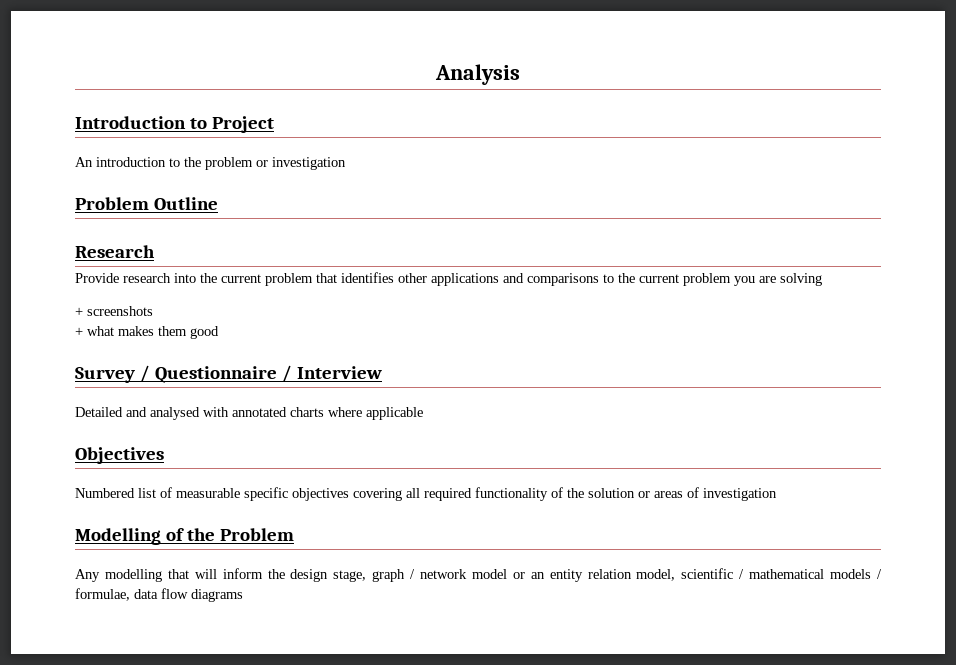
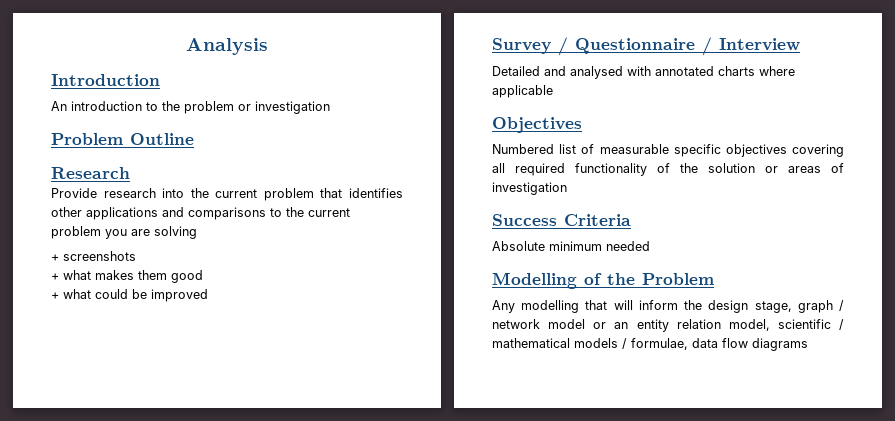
[189,116,274,133] to Project -> (160, 80) none
(219, 332) none -> [51,289,208,302] // + what could be improved
(777, 494) none -> [492,214,631,226] [492,241,650,251] // Success Criteria // Absolute minimum needed

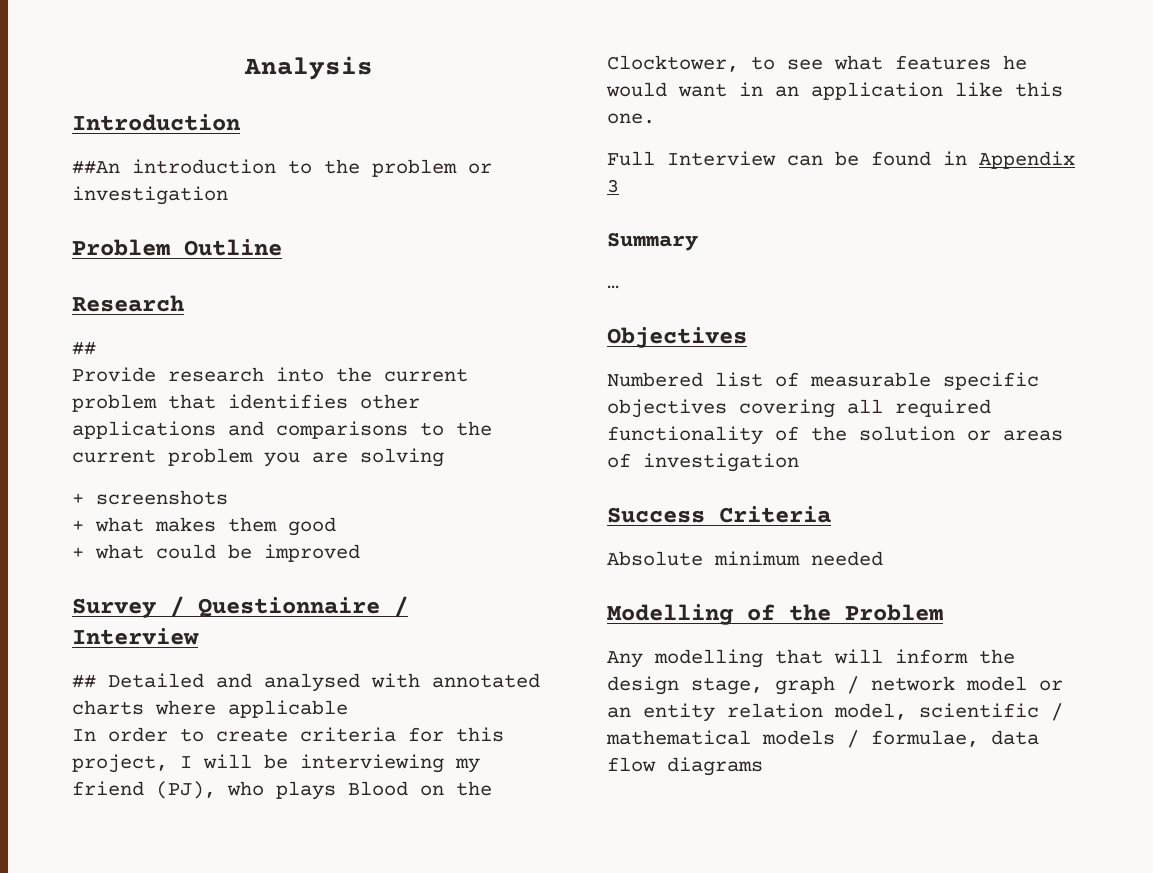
[51,101,67,111] An -> [72,160,120,174] ##An
(130, 173) none -> [72,341,96,355] // ##
(800, 44) none -> [72,674,96,688] ##
(553, 91) none -> [72,727,504,742] [72,754,480,773] [72,781,492,800] [607,55,1027,72] [606,82,1063,100] [607,113,655,124] [607,151,1075,169] [607,179,619,193] [607,233,698,251] [607,285,619,289] // In order to create criteria for this project, I will be interviewing my friend (PJ), who plays Blood on the Clocktower, to see what features he would want in an application like this one. // Full Interview can be found in Appendix 3 // Summary // …

